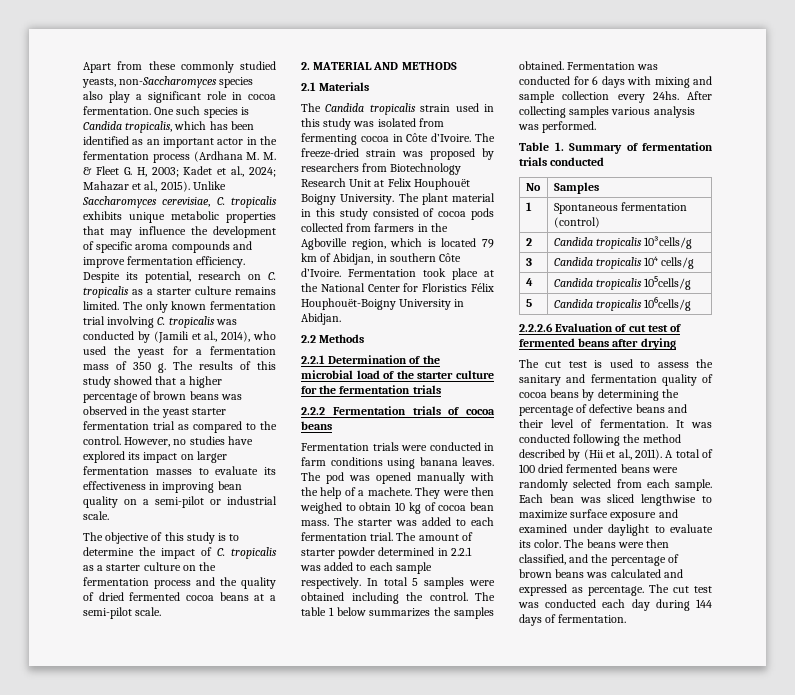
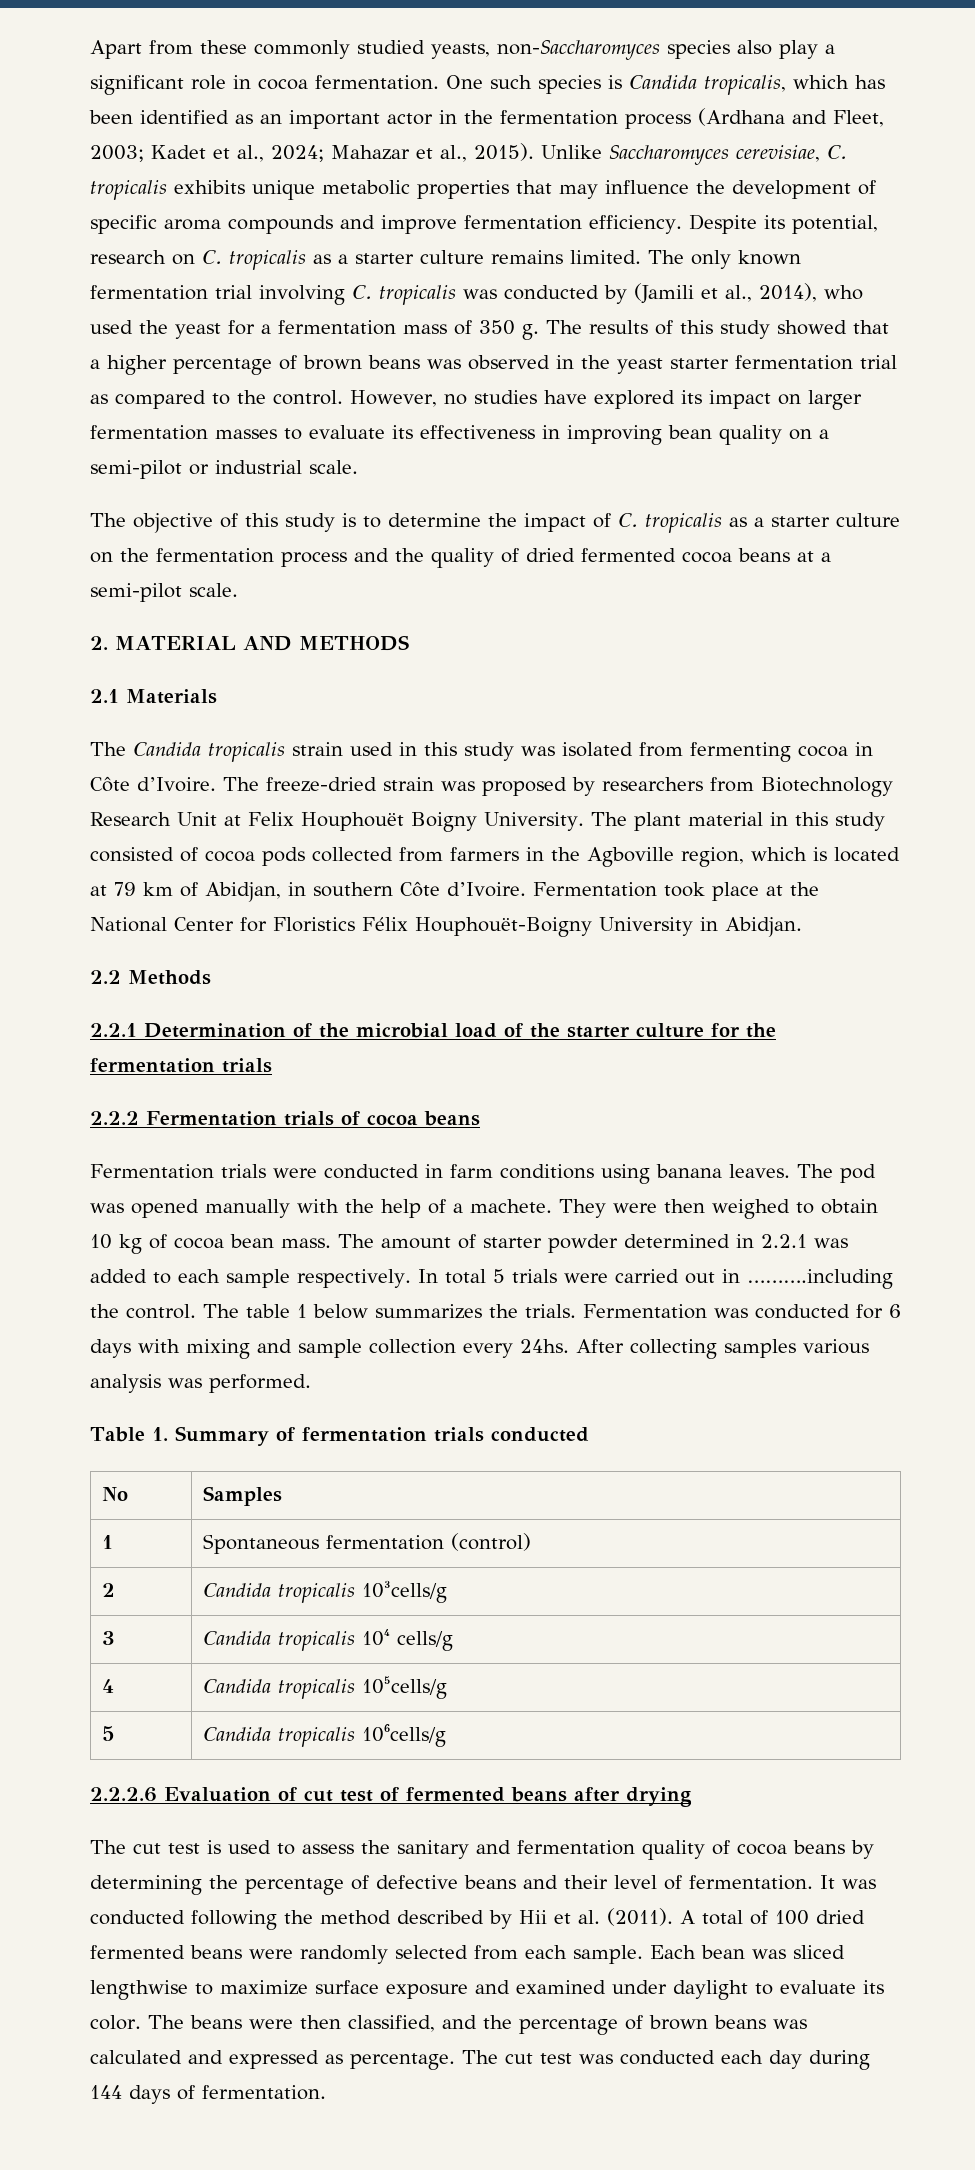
[246,152,276,160] [83,166,147,177] M. M. & Fleet G. H, -> [792,110,884,127] and Fleet,
(477, 242) none -> [90,885,107,896] at
[358,517,494,526] [301,532,417,541] starter was added to each fermentation trial. The -> (374, 1241) none
[424,577,495,589] [301,592,399,604] samples were obtained including -> [511,1269,893,1289] trials were carried out in ……….including
[454,607,494,619] [519,61,564,70] samples obtained. -> [525,1304,576,1318] trials.
[583,449,662,460] (Hii et al., 2011). -> [519,1908,673,1926] Hii et al. (2011).

